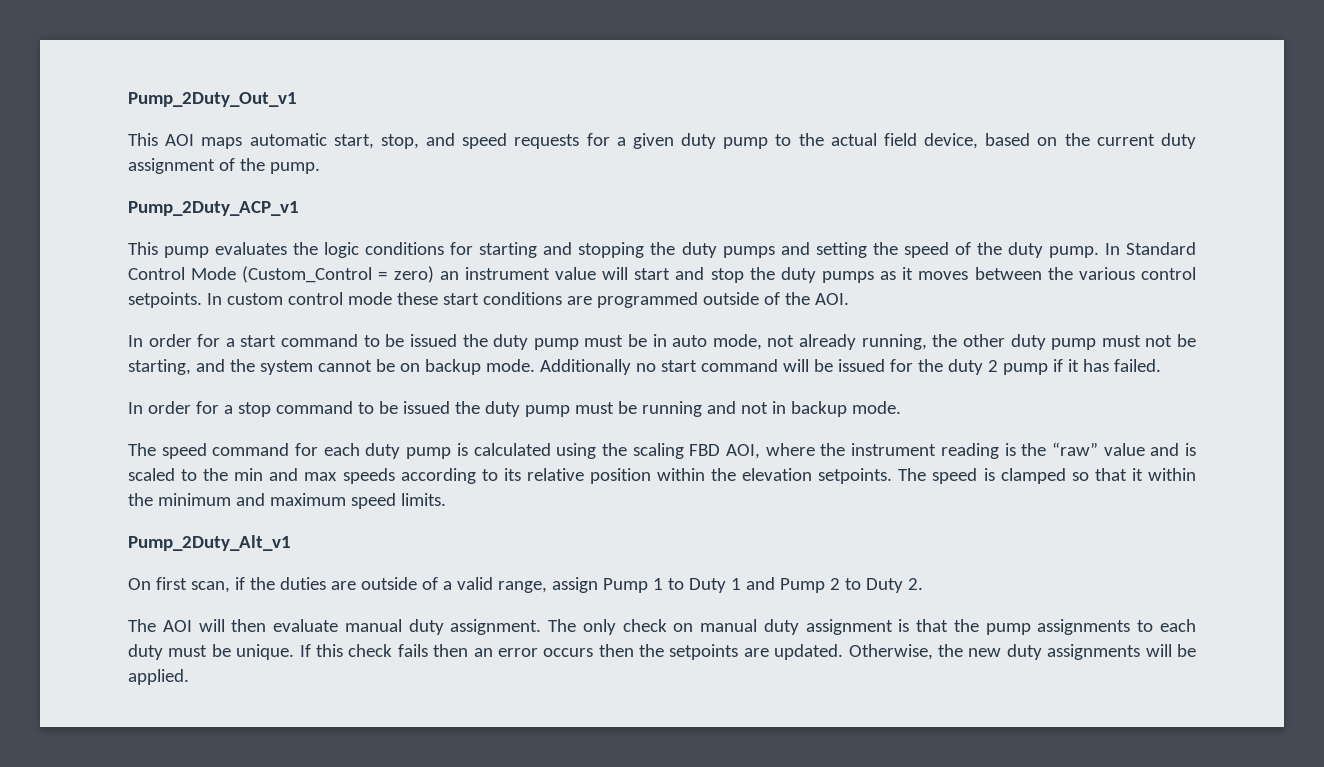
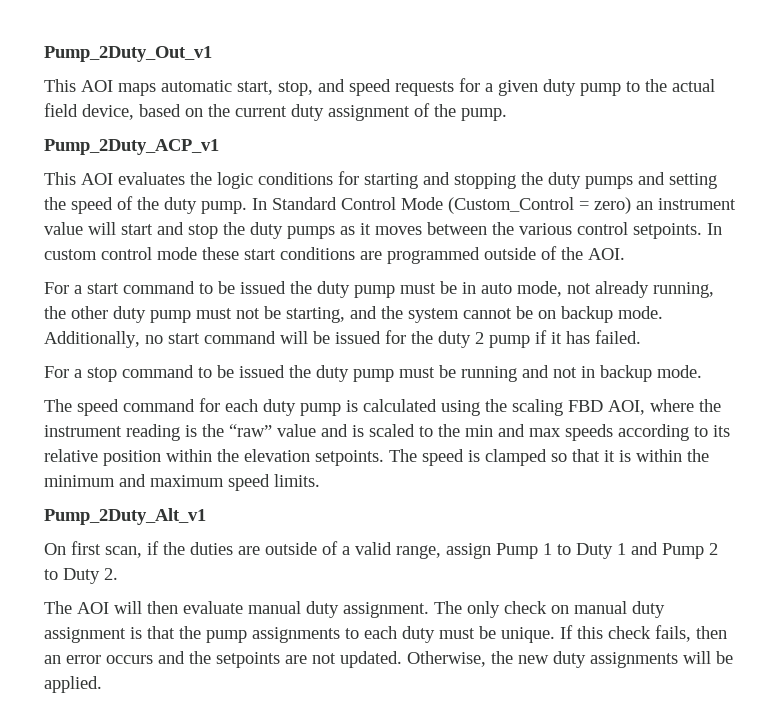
[164,246,210,258] pump -> [81,173,113,185] AOI
[128,334,221,347] In order for -> [44,282,69,294] For
[539,359,631,375] Additionally -> [44,331,140,348] Additionally,
[128,401,219,414] In order for -> [44,366,69,378] For
(1143, 474) none -> [619,450,631,462] is
[397,644,428,657] fails -> [655,625,691,642] fails,
[598,644,634,657] then -> [158,651,185,664] and
(769, 652) none -> [312,653,336,664] not

